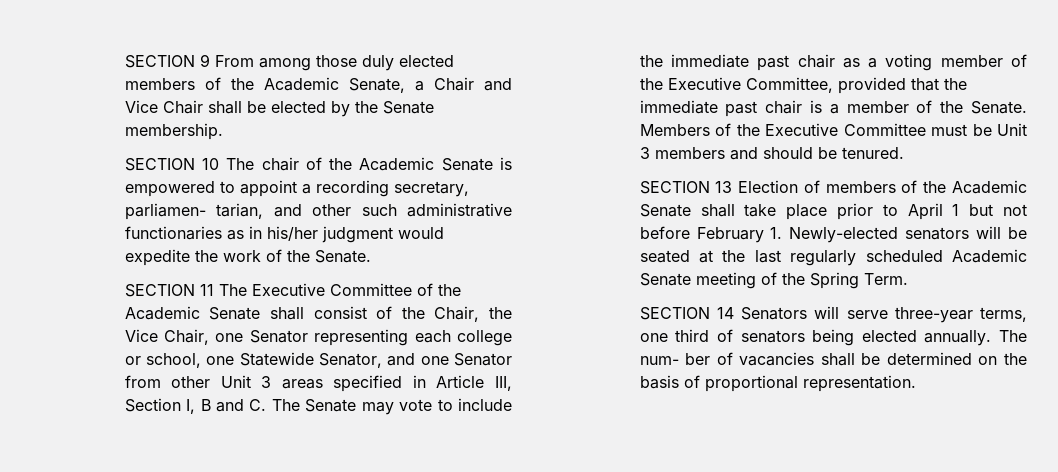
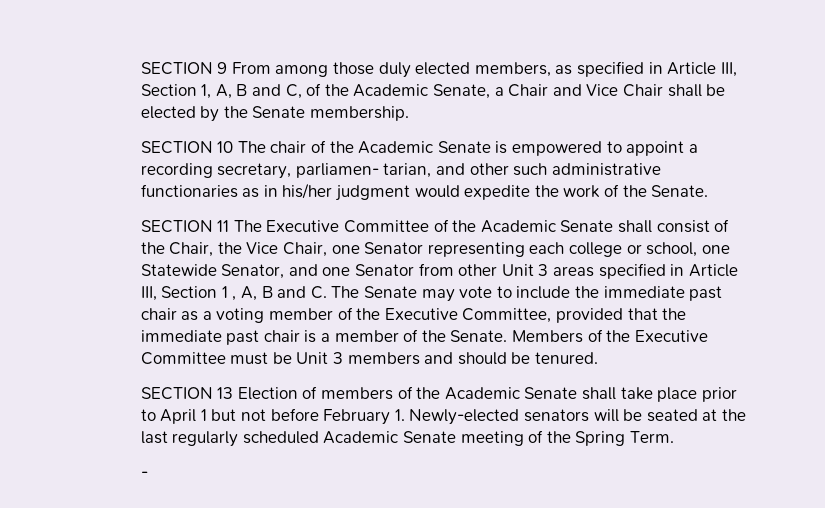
[124,78,195,90] members -> [474,61,737,77] [140,84,302,99] members, as specified in Article III, Section 1, A, B and C,
[186,399,196,414] I, -> [221,286,258,301] 1 , A,
[639,306,1027,323] [639,329,1027,346] [639,352,1027,366] [639,375,916,392] SECTION 14 Senators will serve three-year terms, one third of senators being elected annually. The num- ber of vacancies shall be determined on the basis of proportional representation. -> [140,471,148,478] -

